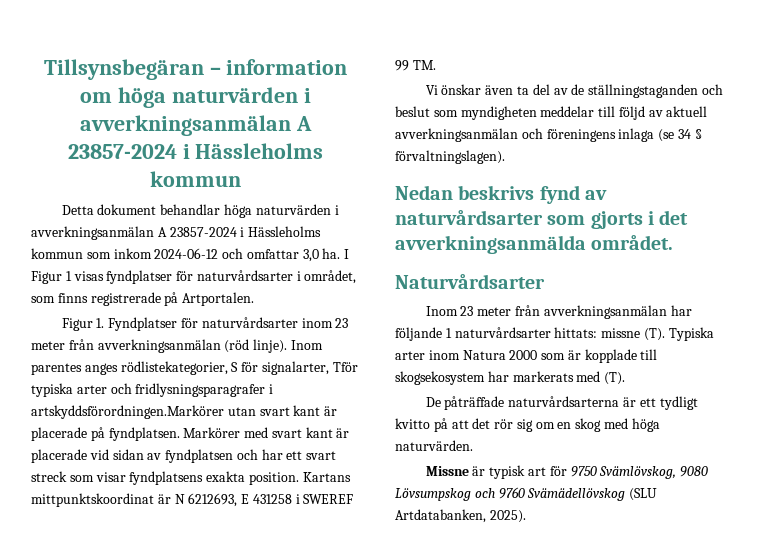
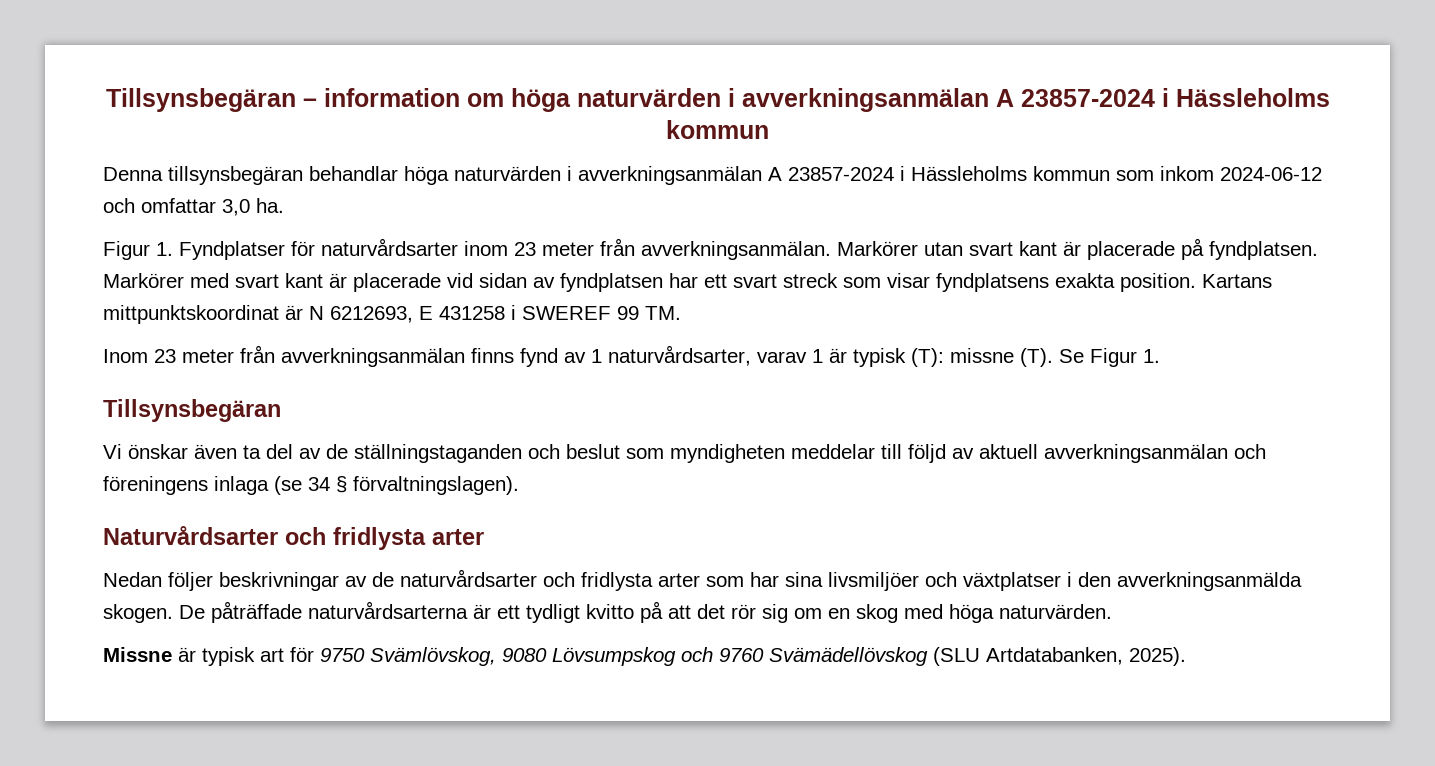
[61,204,157,215] Detta dokument -> [103,166,303,185] Denna tillsynsbegäran
[344,249,350,259] [31,270,357,284] [31,292,255,306] I Figur 1 visas fyndplatser för naturvårdsarter i området, som finns registrerade på Artportalen. -> (284, 205) none
[97,339,323,353] [31,361,358,375] [31,383,274,397] [31,405,224,419] avverkningsanmälan (röd linje). Inom parentes anges rödlistekategorier, S för signalarter, Tför typiska arter och fridlysningsparagrafer i artskyddsförordningen.Markörer -> [641,241,918,260] avverkningsanmälan. Markörer
[236,449,258,460] och -> (663, 282) none
(436, 65) none -> [103,345,1160,367] [103,399,281,422] // Inom 23 meter från avverkningsanmälan finns fynd av 1 naturvårdsarter, varav 1 är typisk (T): missne (T). Se Figur 1. // Tillsynsbegäran
[395,185,607,204] [395,210,689,229] [395,235,674,254] [395,274,545,289] [425,305,692,319] [395,327,714,341] [395,349,658,363] [395,371,626,385] Nedan beskrivs fynd av naturvårdsarter som gjorts i det avverkningsanmälda området. // Naturvårdsarter // Inom 23 meter från avverkningsanmälan har följande 1 naturvårdsarter hittats: missne (T). Typiska arter inom Natura 2000 som är kopplade till skogsekosystem har markerats med (T). // -> [103,526,484,550] [103,569,1302,591] [103,604,173,623] Naturvårdsarter och fridlysta arter // Nedan följer beskrivningar av de naturvårdsarter och fridlysta arter som har sina livsmiljöer och växtplatser i den avverkningsanmälda skogen.

